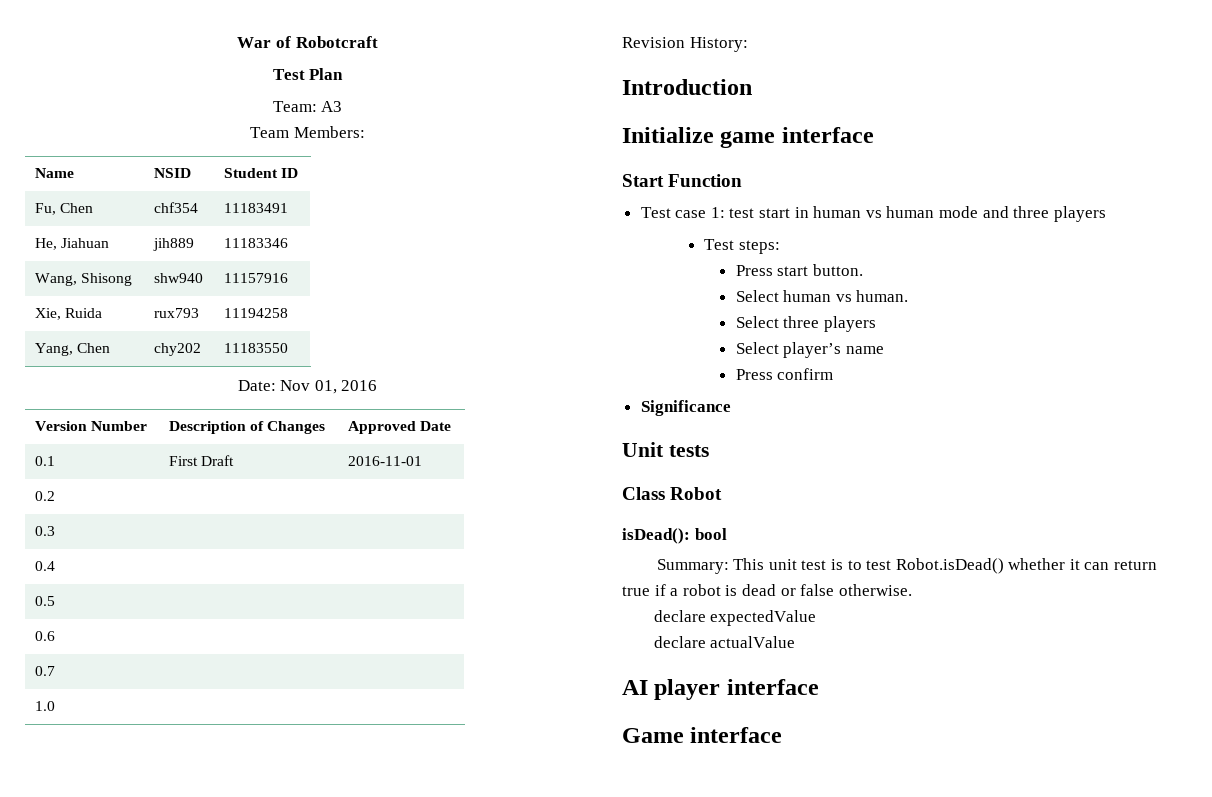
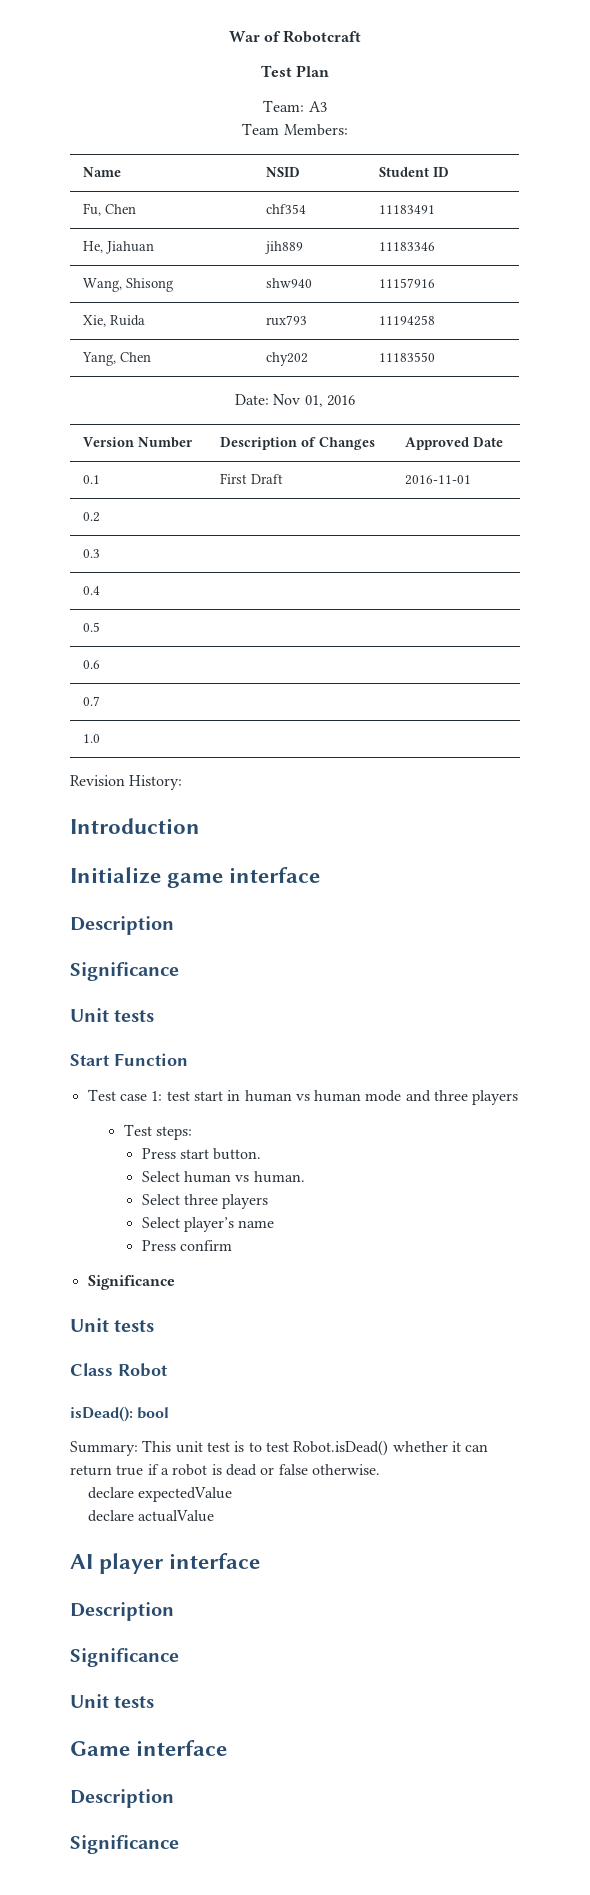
(874, 135) none -> [70,916,174,935] [70,962,179,981] [70,1008,155,1022] // Description // Significance // Unit tests
(819, 687) none -> [70,1602,174,1621] [70,1648,179,1667] [70,1694,155,1708] // Description // Significance // Unit tests
(783, 735) none -> [70,1789,174,1808] [70,1835,179,1854] // Description // Significance

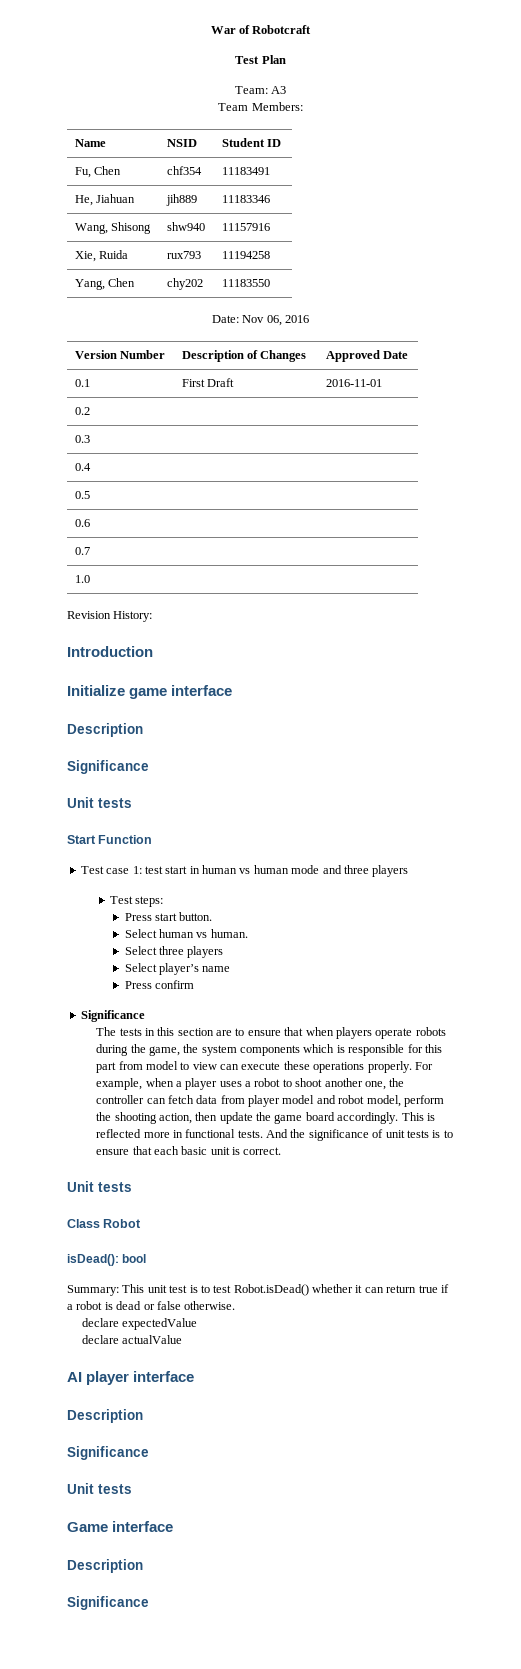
[304,395,323,407] 01, -> [266,315,282,326] 06,
(175, 1282) none -> [96,1027,446,1039] [96,1044,442,1056] [96,1061,433,1073] [96,1078,405,1090] [96,1095,444,1107] [96,1112,435,1124] [96,1129,453,1141] [96,1146,282,1155] // The tests in this section are to ensure that when players operate robots during the game, the system components which is responsible for this part from model to view can execute these operations properly. For example, when a player uses a robot to shoot another one, the controller can fetch data from player model and robot model, perform the shooting action, then update the game board accordingly. This is reflected more in functional tests. And the significance of unit tests is to ensure that each basic unit is correct.

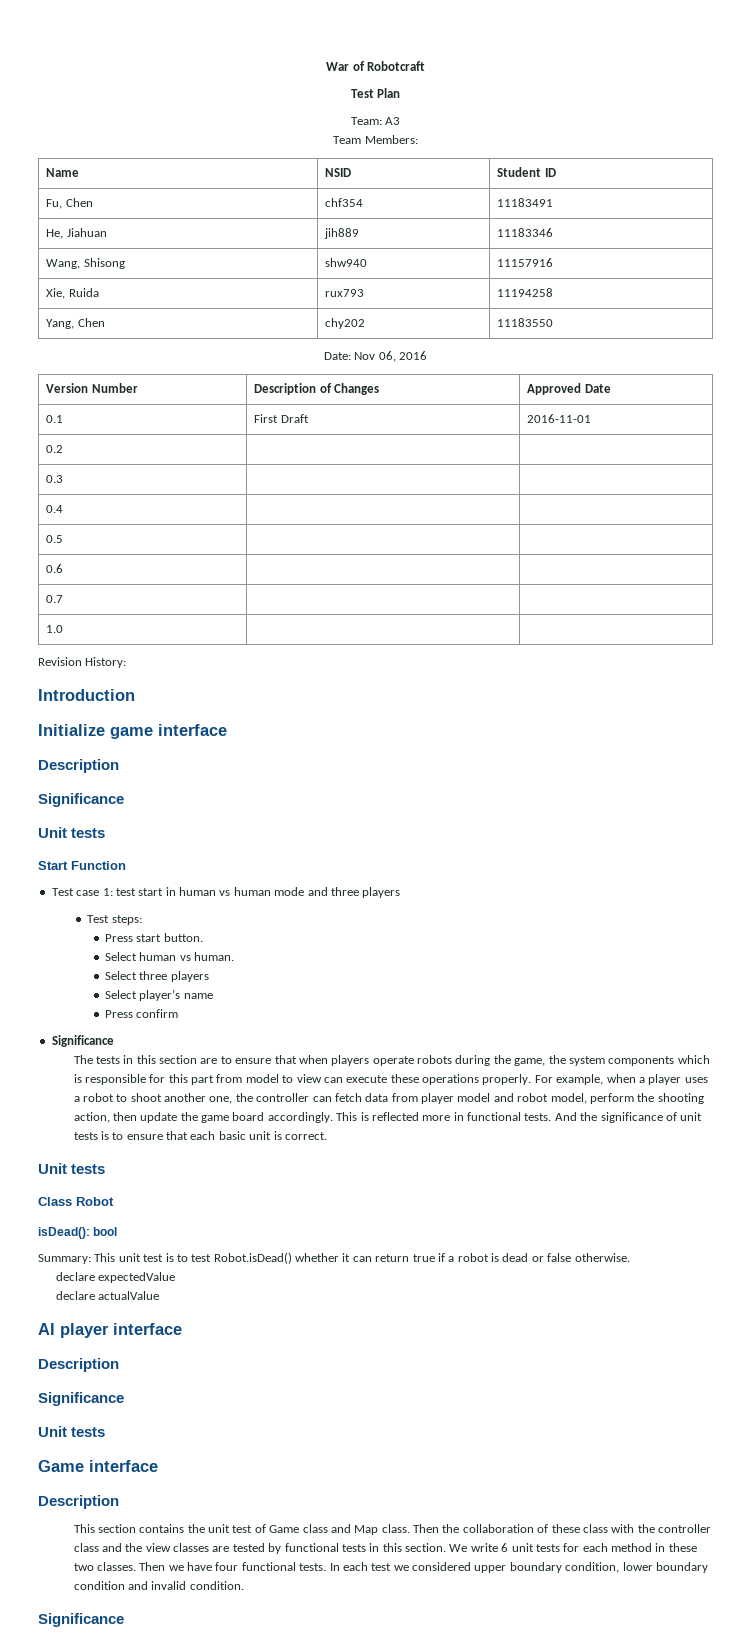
(143, 1566) none -> [73,1524,712,1535] [73,1543,697,1554] [73,1562,708,1573] [73,1581,244,1590] // This section contains the unit test of Game class and Map class. Then the collaboration of these class with the controller class and the view classes are tested by functional tests in this section. We write 6 unit tests for each method in these two classes. Then we have four functional tests. In each test we considered upper boundary condition, lower boundary condition and invalid condition.

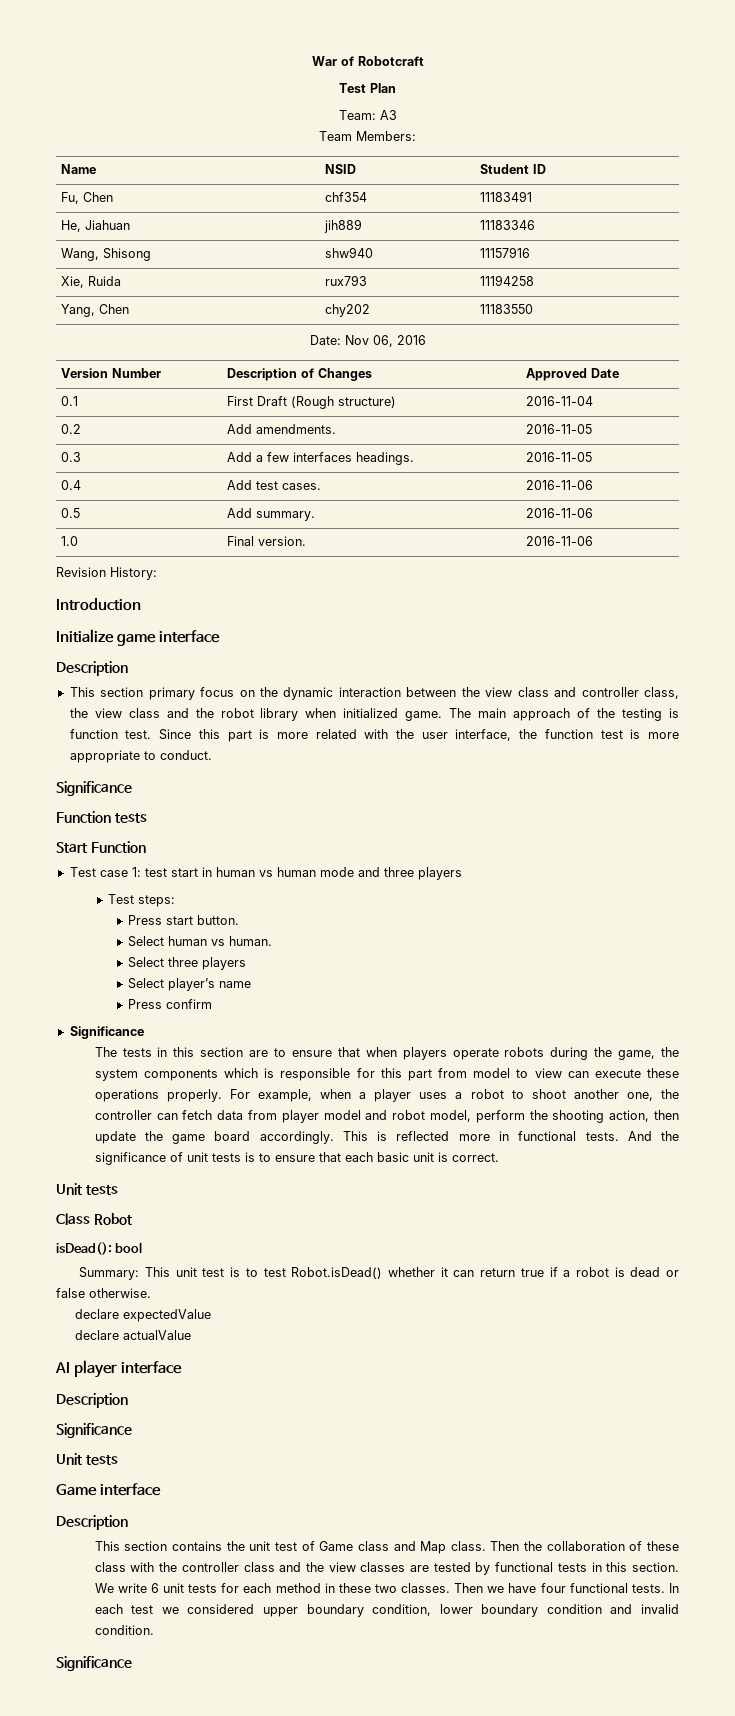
[527,414,592,423] [46,445,64,453] [46,475,64,483] [46,505,64,513] [46,535,64,543] [46,564,64,573] [46,595,64,603] [46,625,64,633] | 2016-11-01 // 0.2 | | // 0.3 | | // 0.4 | | // 0.5 | | // 0.6 | | // 0.7 | | // 1.0 | | -> [291,396,397,409] [526,396,594,406] [61,424,82,434] [227,424,337,434] [526,424,593,434] [61,452,82,462] [227,452,415,465] [526,452,593,462] [61,480,82,490] [227,480,322,490] [526,480,594,490] [61,508,81,518] [227,508,316,521] [526,508,594,518] [61,536,79,546] [227,536,307,546] [526,536,594,546] (Rough structure) | 2016-11-04 // 0.2 | Add amendments. | 2016-11-05 // 0.3 | Add a few interfaces headings. | 2016-11-05 // 0.4 | Add test cases. | 2016-11-06 // 0.5 | Add summary. | 2016-11-06 // 1.0 | Final version. | 2016-11-06
[38,793,124,807] [38,827,67,838] // Significance // Unit -> [69,687,679,700] [69,708,679,721] [69,729,679,742] [69,750,212,763] [56,781,132,796] [56,811,111,823] // This section primary focus on the dynamic interaction between the view class and controller class, the view class and the robot library when initialized game. The main approach of the testing is function test. Since this part is more related with the user interface, the function test is more appropriate to conduct. // Significance // Function

